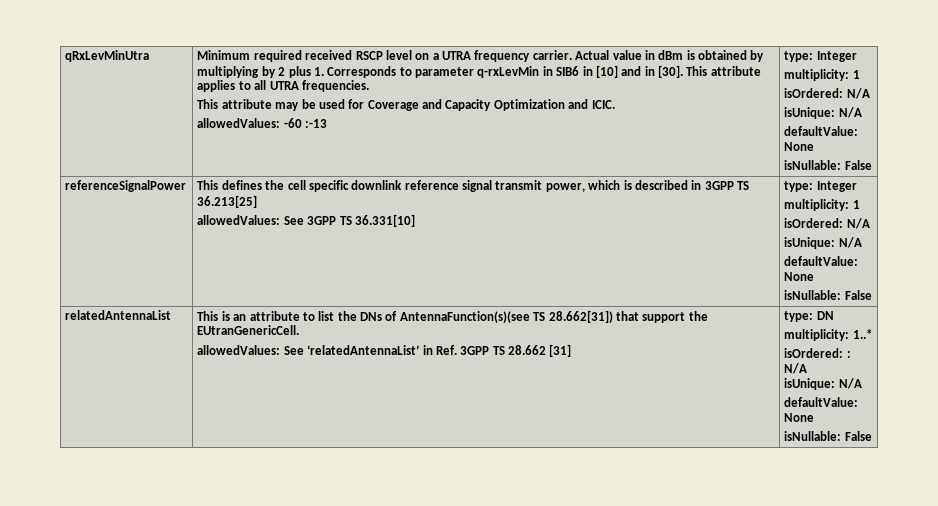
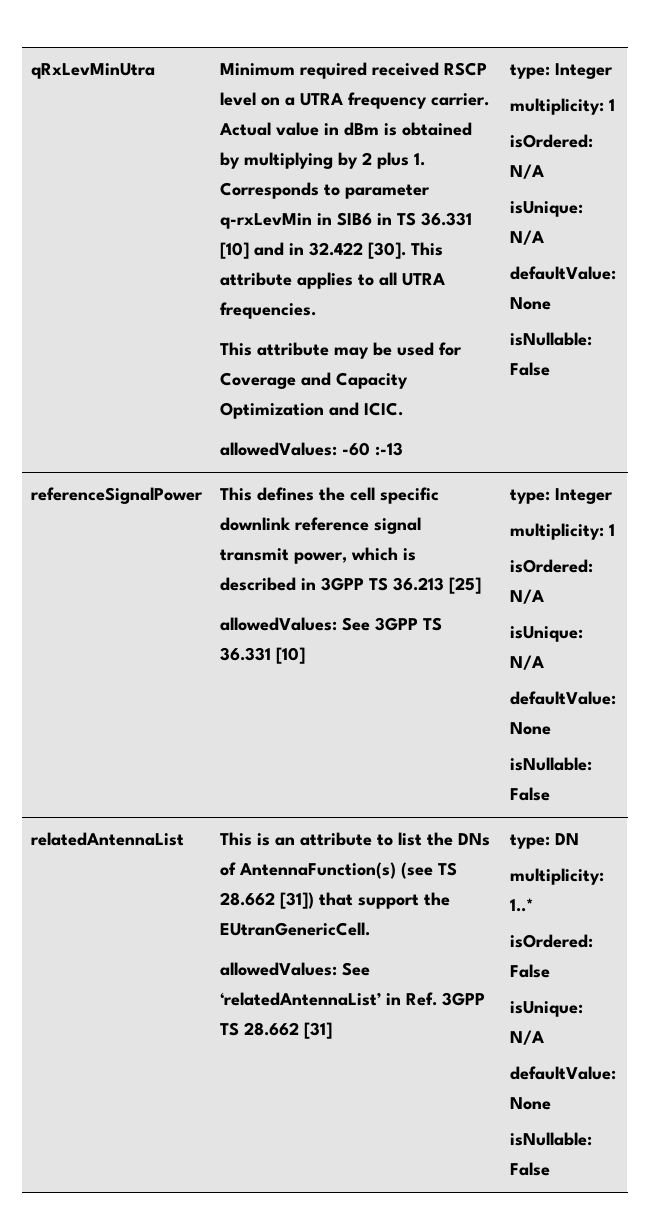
(593, 71) none -> [396,212,472,226] TS 36.331
(655, 71) none -> [308,242,363,256] 32.422
[197,195,258,208] 36.213[25] -> [392,577,481,594] 36.213 [25]
[354,214,415,227] 36.331[10] -> [219,647,305,664] 36.331 [10]
[399,310,613,323] AntennaFunction(s)(see TS 28.662[31]) -> [238,862,457,879] [219,892,314,909] AntennaFunction(s) (see TS 28.662 [31])
[846,351,851,358] [784,363,808,374] : N/A -> [509,964,550,978] False

